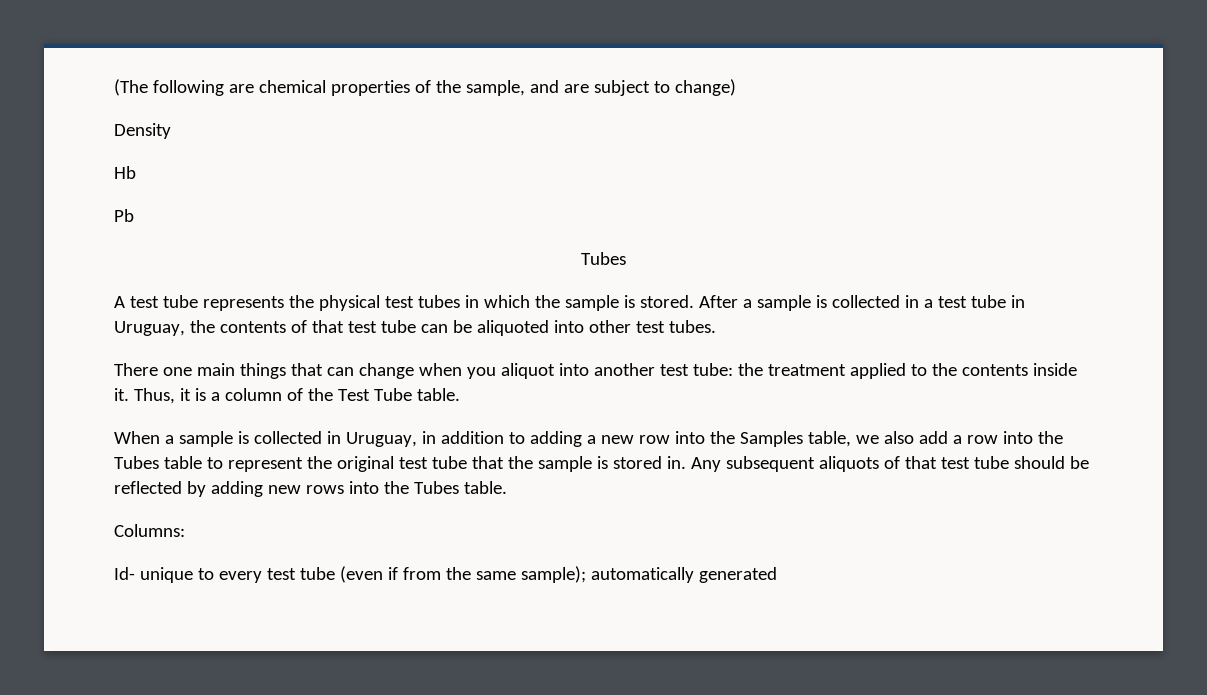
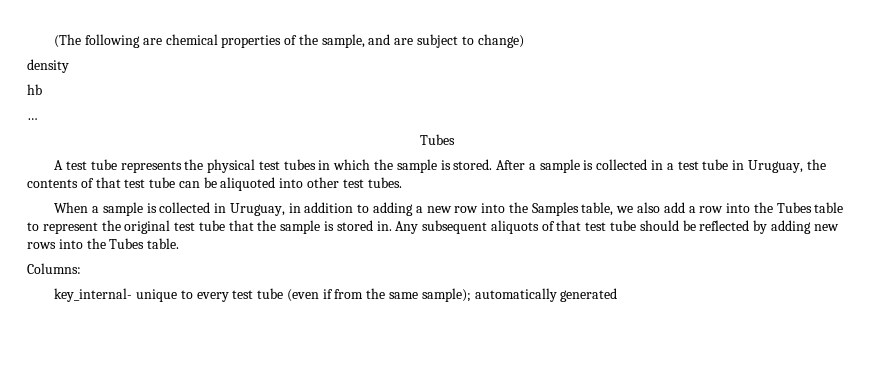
[114,123,171,139] [114,166,136,179] [114,209,134,222] Density // Hb // Pb -> [27,59,69,73] [27,84,42,95] [27,118,38,120] density // hb // …
[114,363,1077,379] [114,388,460,404] // There one main things that can change when you aliquot into another test tube: the treatment applied to the contents inside it. Thus, it is a column of the Test Tube table. -> (402, 182) none
[114,567,135,580] Id- -> [54,288,133,302] key_internal-

